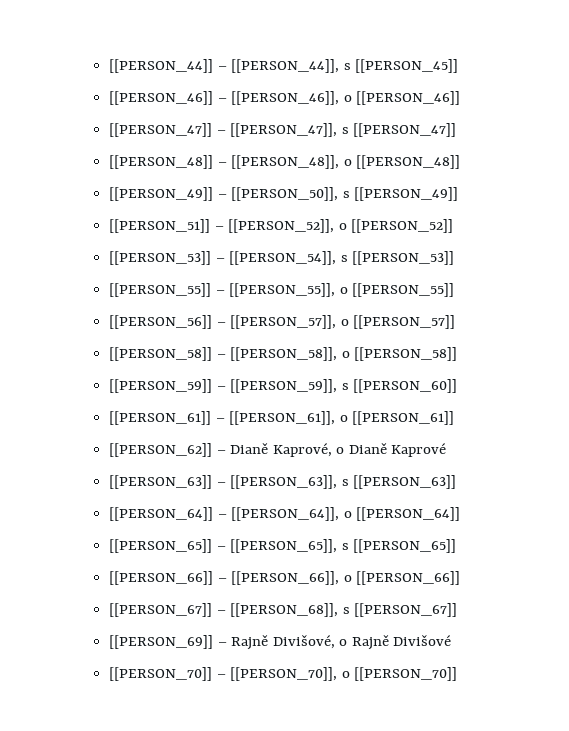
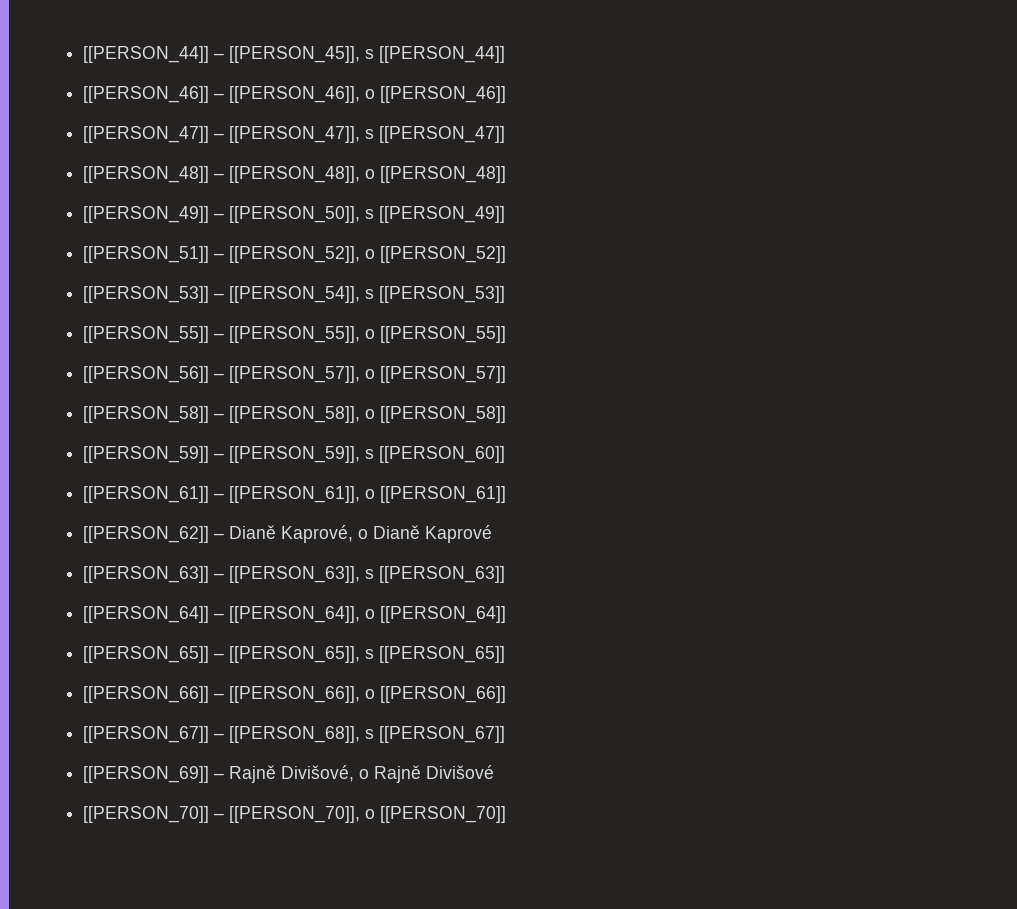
[231,59,459,73] [[PERSON_44]], s [[PERSON_45]] -> [229,46,506,63] [[PERSON_45]], s [[PERSON_44]]

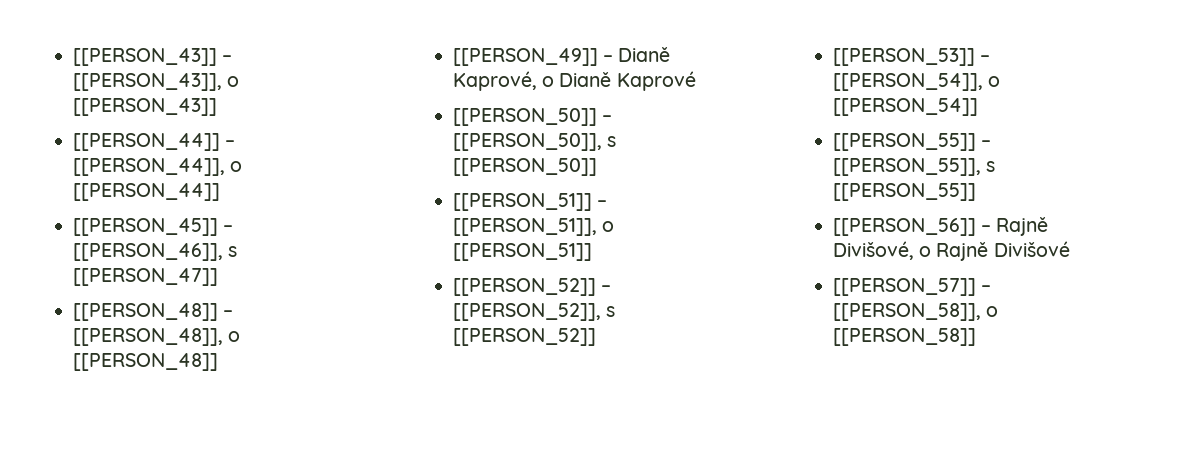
[83,46,375,63] [[PERSON_44]] – [[PERSON_45]], s -> [72,48,233,66] [72,73,240,91] [72,98,217,116] [72,133,236,151] [72,158,243,176] [[PERSON_43]] – [[PERSON_43]], o [[PERSON_43]] // [[PERSON_44]] – [[PERSON_44]], o
[83,86,210,103] [[PERSON_46]] -> [72,218,218,236] [[PERSON_45]]
[365,86,507,103] [83,126,361,143] o [[PERSON_46]] // [[PERSON_47]] – [[PERSON_47]], -> (223, 252) none
[229,206,506,223] [83,246,507,263] [83,286,506,303] [83,326,507,343] [83,366,507,383] [83,406,507,423] [83,446,506,463] [83,486,507,503] [83,526,225,543] [[PERSON_50]], s [[PERSON_49]] // [[PERSON_51]] – [[PERSON_52]], o [[PERSON_52]] // [[PERSON_53]] – [[PERSON_54]], s [[PERSON_53]] // [[PERSON_55]] – [[PERSON_55]], o [[PERSON_55]] // [[PERSON_56]] – [[PERSON_57]], o [[PERSON_57]] // [[PERSON_58]] – [[PERSON_58]], o [[PERSON_58]] // [[PERSON_59]] – [[PERSON_59]], s [[PERSON_60]] // [[PERSON_61]] – [[PERSON_61]], o [[PERSON_61]] // [[PERSON_62]] – -> (614, 58) none
[83,566,506,583] [83,606,507,623] [83,646,506,663] [83,686,507,703] [83,726,506,743] [83,766,210,783] [[PERSON_63]] – [[PERSON_63]], s [[PERSON_63]] // [[PERSON_64]] – [[PERSON_64]], o [[PERSON_64]] // [[PERSON_65]] – [[PERSON_65]], s [[PERSON_65]] // [[PERSON_66]] – [[PERSON_66]], o [[PERSON_66]] // [[PERSON_67]] – [[PERSON_68]], s [[PERSON_67]] // [[PERSON_69]] -> [452,108,613,126] [452,133,617,151] [452,158,597,176] [452,193,608,211] [452,218,615,236] [452,243,592,261] [452,278,612,296] [452,303,616,321] [452,328,596,346] [832,48,991,66] [832,73,1001,91] [832,98,978,116] [832,133,992,151] [832,158,996,176] [832,183,976,201] [832,218,976,236] [[PERSON_50]] – [[PERSON_50]], s [[PERSON_50]] // [[PERSON_51]] – [[PERSON_51]], o [[PERSON_51]] // [[PERSON_52]] – [[PERSON_52]], s [[PERSON_52]] // [[PERSON_53]] – [[PERSON_54]], o [[PERSON_54]] // [[PERSON_55]] – [[PERSON_55]], s [[PERSON_55]] // [[PERSON_56]]
[83,806,507,823] [[PERSON_70]] – [[PERSON_70]], o [[PERSON_70]] -> [832,278,992,296] [832,303,999,321] [832,328,976,346] [[PERSON_57]] – [[PERSON_58]], o [[PERSON_58]]

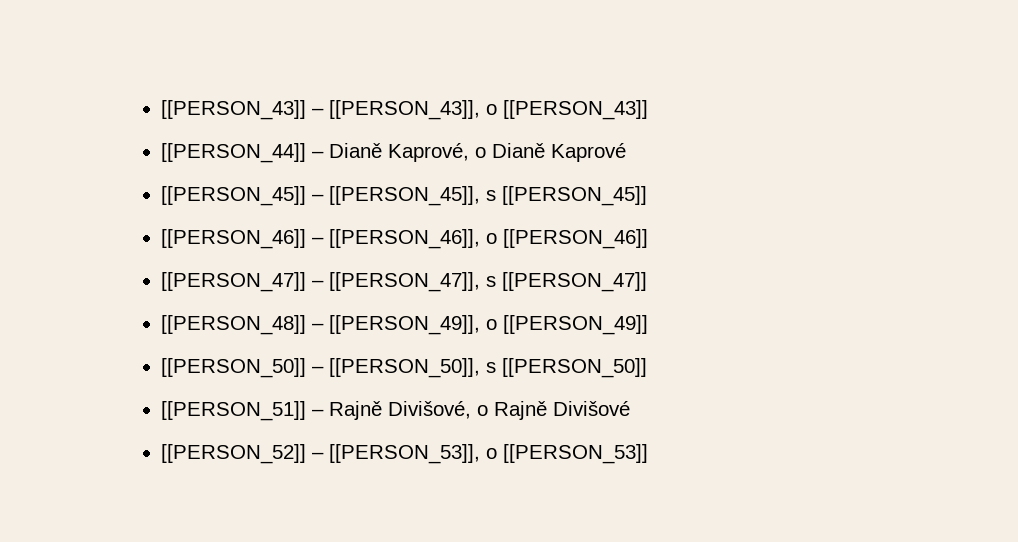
[72,158,243,176] [72,183,220,201] [72,218,234,236] [72,243,238,261] [72,268,218,286] [72,303,234,321] [72,328,241,346] [72,353,218,371] [452,47,671,66] [452,71,696,91] [[PERSON_44]], o [[PERSON_44]] // [[PERSON_45]] – [[PERSON_46]], s [[PERSON_47]] // [[PERSON_48]] – [[PERSON_48]], o [[PERSON_48]] // [[PERSON_49]] – Dianě Kaprové, o Dianě Kaprové -> [329,143,627,162] [161,186,648,206] [161,229,649,249] [161,272,648,292] [161,315,649,335] Dianě Kaprové, o Dianě Kaprové // [[PERSON_45]] – [[PERSON_45]], s [[PERSON_45]] // [[PERSON_46]] – [[PERSON_46]], o [[PERSON_46]] // [[PERSON_47]] – [[PERSON_47]], s [[PERSON_47]] // [[PERSON_48]] – [[PERSON_49]], o [[PERSON_49]]
[452,218,615,236] [452,243,592,261] [452,278,612,296] [452,303,616,321] [452,328,596,346] [832,48,991,66] [832,73,1001,91] [832,98,978,116] [832,133,992,151] [832,158,996,176] [832,183,976,201] [832,218,992,236] [[PERSON_51]], o [[PERSON_51]] // [[PERSON_52]] – [[PERSON_52]], s [[PERSON_52]] // [[PERSON_53]] – [[PERSON_54]], o [[PERSON_54]] // [[PERSON_55]] – [[PERSON_55]], s [[PERSON_55]] // [[PERSON_56]] – -> (325, 412) none
[832,278,992,296] [832,303,999,321] [832,328,976,346] [[PERSON_57]] – [[PERSON_58]], o [[PERSON_58]] -> [161,444,649,464] [[PERSON_52]] – [[PERSON_53]], o [[PERSON_53]]

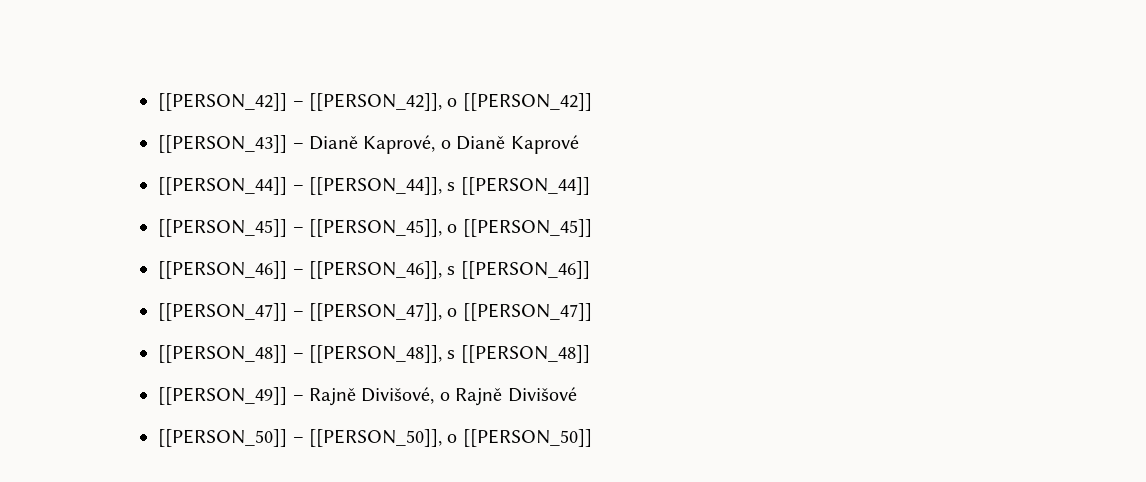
[161,100,649,120] [161,143,307,163] [[PERSON_43]] – [[PERSON_43]], o [[PERSON_43]] // [[PERSON_44]] -> [158,93,592,111] [158,135,288,153] [[PERSON_42]] – [[PERSON_42]], o [[PERSON_42]] // [[PERSON_43]]
(627, 152) none -> [158,177,590,195] // [[PERSON_44]] – [[PERSON_44]], s [[PERSON_44]]
[486,190,497,201] s -> [447,224,458,233] o
[486,233,498,244] o -> [447,266,456,275] s
[486,276,497,287] s -> [447,308,458,317] o
[329,315,649,335] [161,358,648,378] [161,401,307,421] [[PERSON_49]], o [[PERSON_49]] // [[PERSON_50]] – [[PERSON_50]], s [[PERSON_50]] // [[PERSON_51]] -> [309,345,590,363] [158,387,288,405] [[PERSON_48]], s [[PERSON_48]] // [[PERSON_49]]
[161,444,649,464] [[PERSON_52]] – [[PERSON_53]], o [[PERSON_53]] -> [158,429,592,447] [[PERSON_50]] – [[PERSON_50]], o [[PERSON_50]]

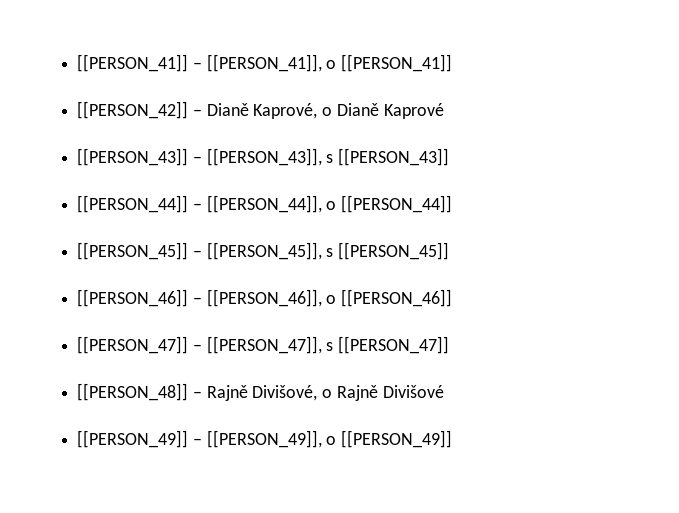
[158,93,592,111] [158,135,288,153] [[PERSON_42]] – [[PERSON_42]], o [[PERSON_42]] // [[PERSON_43]] -> [77,54,453,72] [77,101,189,119] [[PERSON_41]] – [[PERSON_41]], o [[PERSON_41]] // [[PERSON_42]]
(579, 144) none -> [77,148,450,166] // [[PERSON_43]] – [[PERSON_43]], s [[PERSON_43]]
[447,182,456,191] s -> [326,201,337,210] o
[447,224,458,233] o -> [326,248,334,257] s
[447,266,456,275] s -> [326,295,337,304] o
[447,308,458,317] o -> [326,342,334,351] s
[309,345,590,363] [158,387,304,405] [[PERSON_48]], s [[PERSON_48]] // [[PERSON_49]] – -> (202, 394) none
[158,429,592,447] [[PERSON_50]] – [[PERSON_50]], o [[PERSON_50]] -> [77,430,453,448] [[PERSON_49]] – [[PERSON_49]], o [[PERSON_49]]

